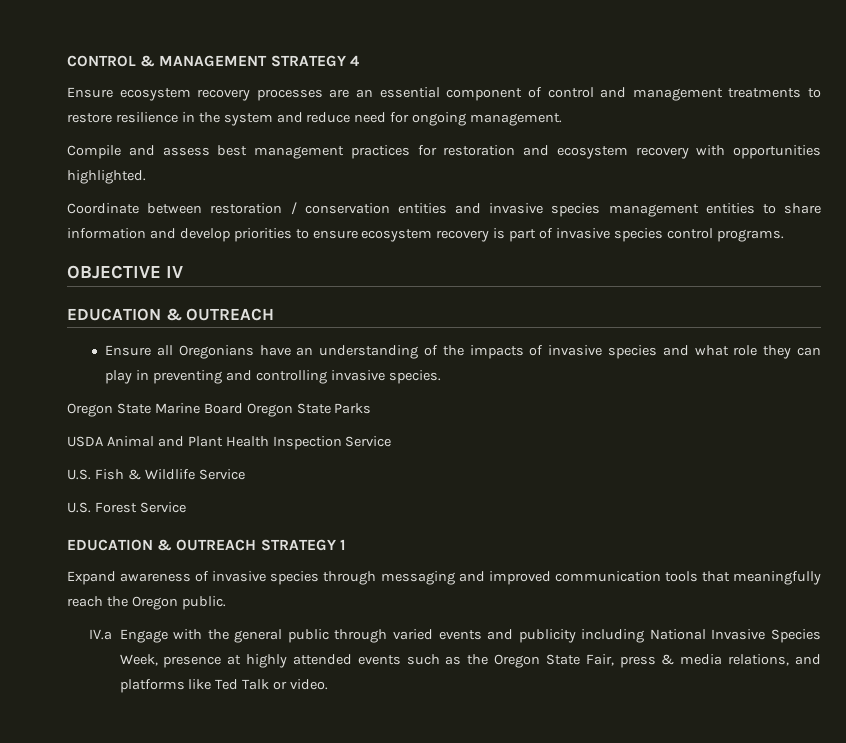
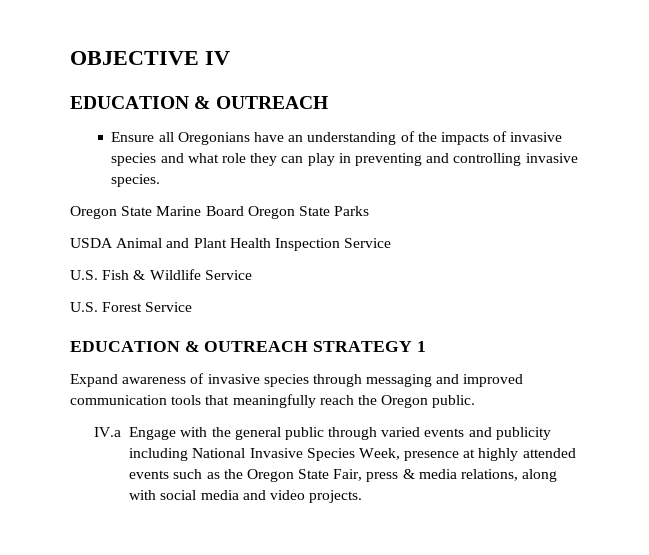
[67,55,359,67] [67,87,822,101] [67,112,563,126] [67,145,821,159] [67,170,146,184] [67,202,821,217] [67,228,784,242] CONTROL & MANAGEMENT STRATEGY 4 // Ensure ecosystem recovery processes are an essential component of control and management treatments to restore resilience in the system and reduce need for ongoing management. // Compile and assess best management practices for restoration and ecosystem recovery with opportunities highlighted. // Coordinate between restoration / conservation entities and invasive species management entities to share information and develop priorities to ensure ecosystem recovery is part of invasive species control programs. // -> (70, 58) none
[795,654,822,665] [119,679,329,693] and platforms like Ted Talk or video. -> [522,469,558,482] [129,490,363,503] along with social media and video projects.

